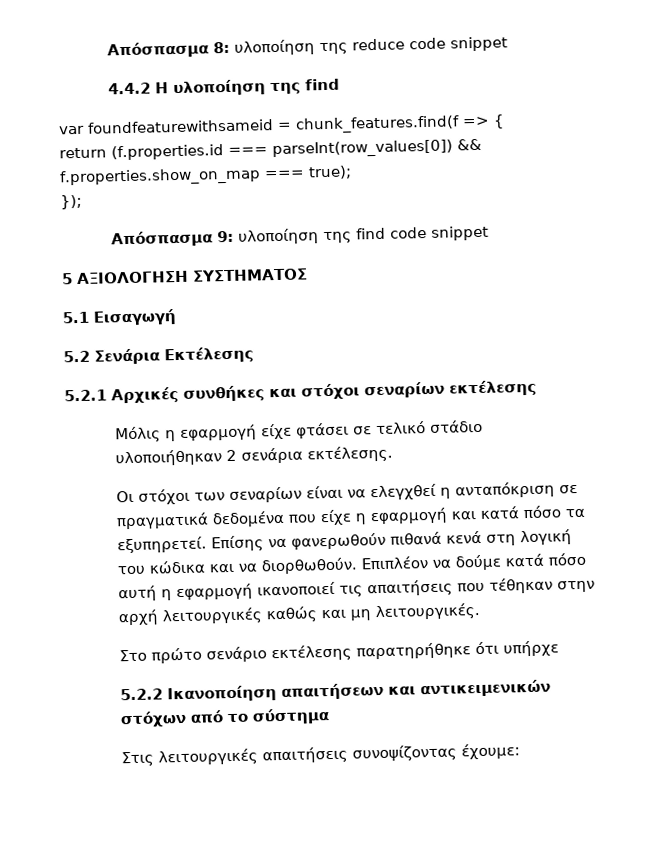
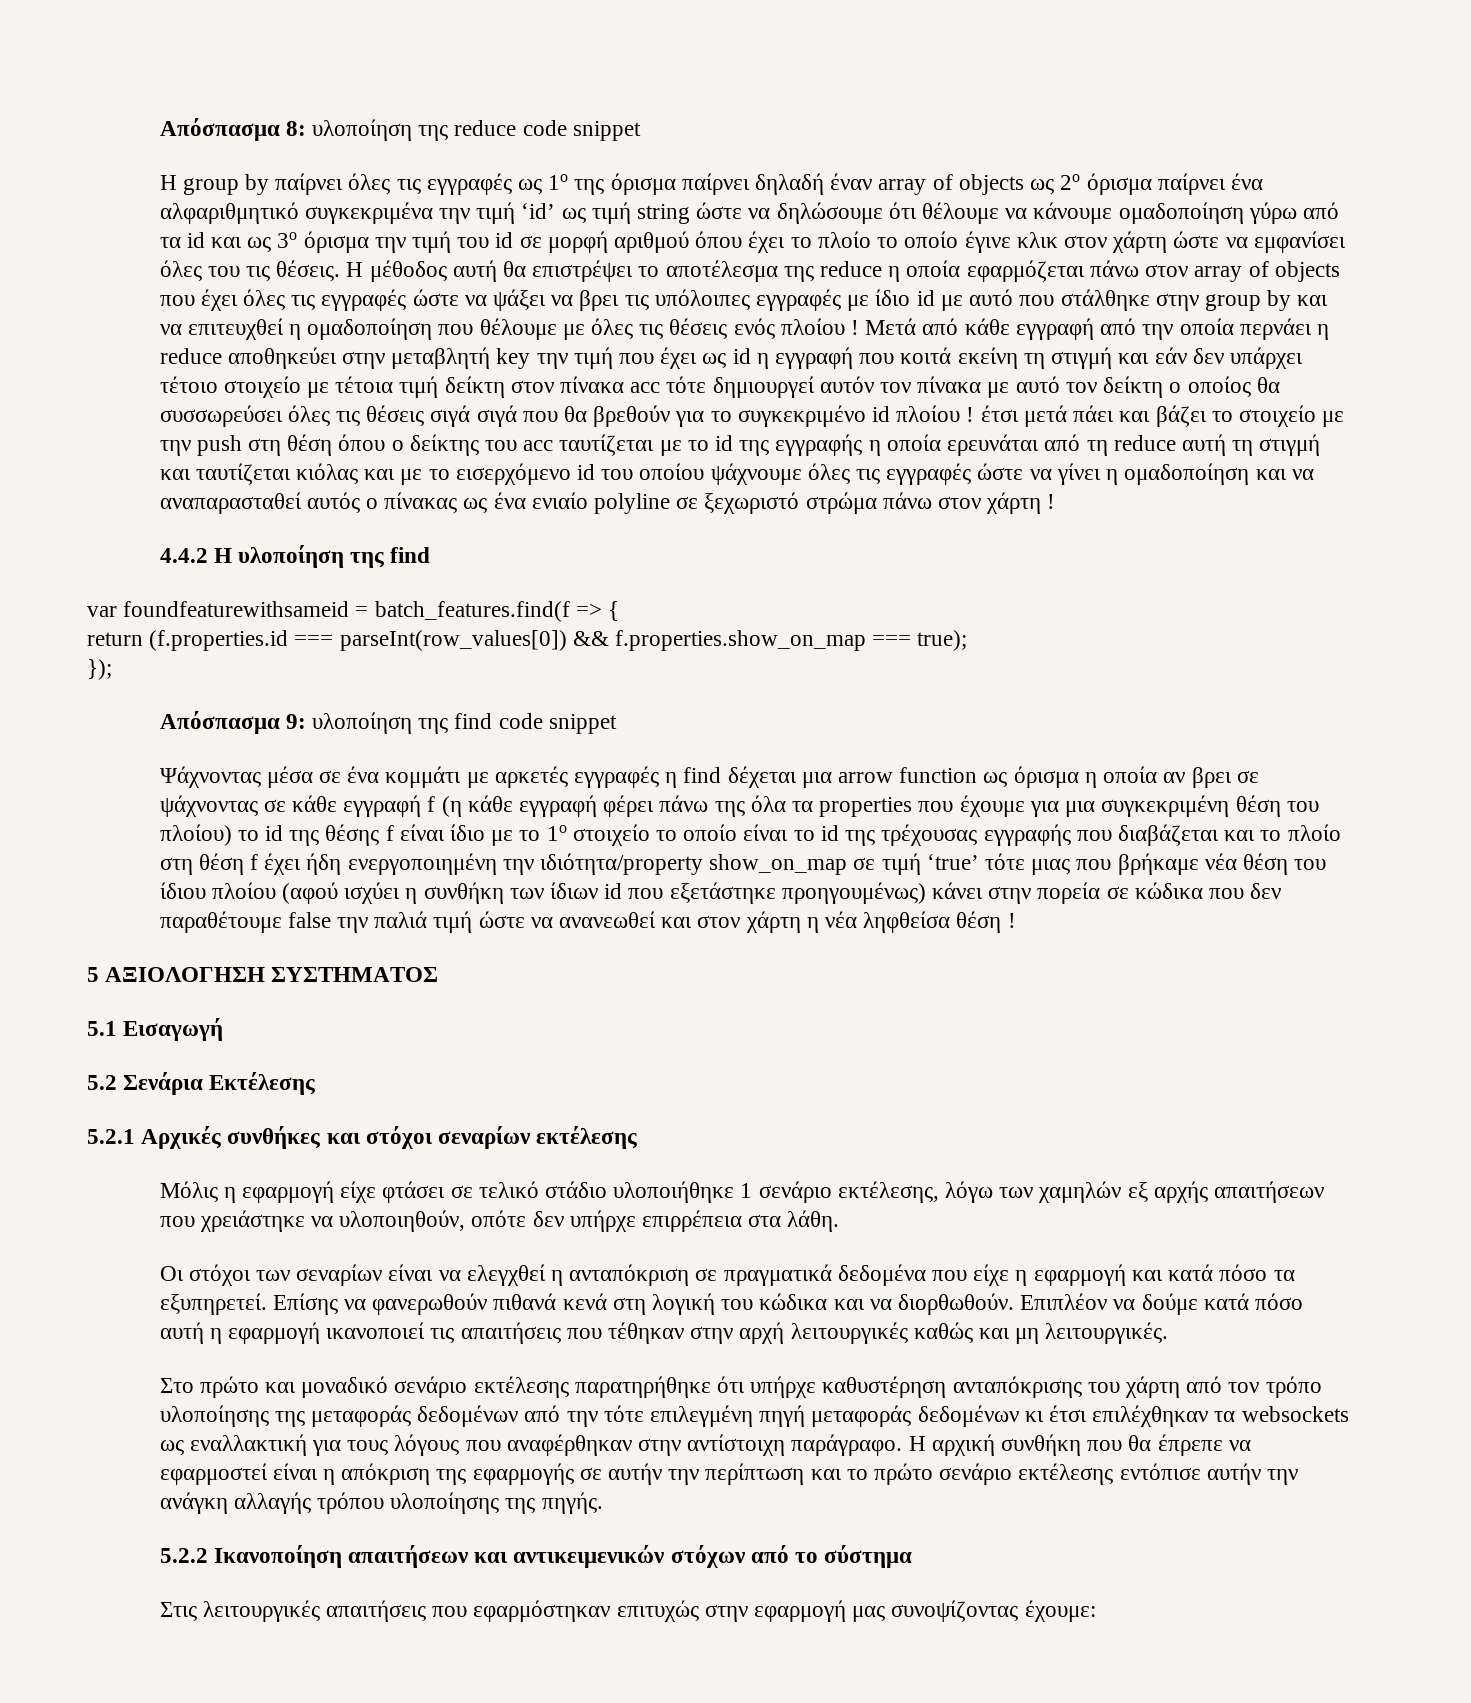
(508, 44) none -> [159,173,1263,195] [159,202,1340,224] [159,231,1346,253] [159,260,1340,282] [159,289,1329,311] [159,318,1329,340] [159,347,1303,369] [159,376,1280,398] [159,405,1345,427] [159,434,1321,456] [159,463,1314,485] [159,492,1056,514] // Η group by παίρνει όλες τις εγγραφές ως 1ο της όρισμα παίρνει δηλαδή έναν array of objects ως 2ο όρισμα παίρνει ένα αλφαριθμητικό συγκεκριμένα την τιμή ‘id’ ως τιμή string ώστε να δηλώσουμε ότι θέλουμε να κάνουμε ομαδοποίηση γύρω από τα id και ως 3ο όρισμα την τιμή του id σε μορφή αριθμού όπου έχει το πλοίο το οποίο έγινε κλικ στον χάρτη ώστε να εμφανίσει όλες του τις θέσεις. Η μέθοδος αυτή θα επιστρέψει το αποτέλεσμα της reduce η οποία εφαρμόζεται πάνω στον array of objects που έχει όλες τις εγγραφές ώστε να ψάξει να βρει τις υπόλοιπες εγγραφές με ίδιο id με αυτό που στάλθηκε στην group by και να επιτευχθεί η ομαδοποίηση που θέλουμε με όλες τις θέσεις ενός πλοίου ! Μετά από κάθε εγγραφή από την οποία περνάει η reduce αποθηκεύει στην μεταβλητή key την τιμή που έχει ως id η εγγραφή που κοιτά εκείνη τη στιγμή και εάν δεν υπάρχει τέτοιο στοιχείο με τέτοια τιμή δείκτη στον πίνακα acc τότε δημιουργεί αυτόν τον πίνακα με αυτό τον δείκτη ο οποίος θα συσσωρεύσει όλες τις θέσεις σιγά σιγά που θα βρεθούν για το συγκεκριμένο id πλοίου ! έτσι μετά πάει και βάζει το στοιχείο με την push στη θέση όπου ο δείκτης του acc ταυτίζεται με το id της εγγραφής η οποία ερευνάται από τη reduce αυτή τη στιγμή και ταυτίζεται κιόλας και με το εισερχόμενο id του οποίου ψάχνουμε όλες τις εγγραφές ώστε να γίνει η ομαδοποίηση και να αναπαρασταθεί αυτός ο πίνακας ως ένα ενιαίο polyline σε ξεχωριστό στρώμα πάνω στον χάρτη !
[295,115,460,134] chunk_features.find(f -> [374,601,570,622] batch_features.find(f
(489, 233) none -> [159,766,1259,788] [159,795,1319,817] [159,824,1341,846] [159,853,1327,875] [159,882,1282,904] [159,911,1016,933] // Ψάχνοντας μέσα σε ένα κομμάτι με αρκετές εγγραφές η find δέχεται μια arrow function ως όρισμα η οποία αν βρει σε ψάχνοντας σε κάθε εγγραφή f (η κάθε εγγραφή φέρει πάνω της όλα τα properties που έχουμε για μια συγκεκριμένη θέση του πλοίου) το id της θέσης f είναι ίδιο με το 1ο στοιχείο το οποίο είναι το id της τρέχουσας εγγραφής που διαβάζεται και το πλοίο στη θέση f έχει ήδη ενεργοποιημένη την ιδιότητα/property show_on_map σε τιμή ‘true’ τότε μιας που βρήκαμε νέα θέση του ίδιου πλοίου (αφού ισχύει η συνθήκη των ίδιων id που εξετάστηκε προηγουμένως) κάνει στην πορεία σε κώδικα που δεν παραθέτουμε false την παλιά τιμή ώστε να ανανεωθεί και στον χάρτη η νέα ληφθείσα θέση !
[114,445,393,467] υλοποιήθηκαν 2 σενάρια εκτέλεσης. -> [613,1181,1325,1203] [159,1210,840,1232] υλοποιήθηκε 1 σενάριο εκτέλεσης, λόγω των χαμηλών εξ αρχής απαιτήσεων που χρειάστηκε να υλοποιηθούν, οπότε δεν υπήρχε επιρρέπεια στα λάθη.
(202, 655) none -> [264,1376,389,1398] και μοναδικό
(559, 648) none -> [822,1376,1322,1398] [159,1405,1349,1427] [159,1434,1251,1456] [159,1463,1299,1485] [159,1492,603,1514] καθυστέρηση ανταπόκρισης του χάρτη από τον τρόπο υλοποίησης της μεταφοράς δεδομένων από την τότε επιλεγμένη πηγή μεταφοράς δεδομένων κι έτσι επιλέχθηκαν τα websockets ως εναλλακτική για τους λόγους που αναφέρθηκαν στην αντίστοιχη παράγραφο. Η αρχική συνθήκη που θα έπρεπε να εφαρμοστεί είναι η απόκριση της εφαρμογής σε αυτήν την περίπτωση και το πρώτο σενάριο εκτέλεσης εντόπισε αυτήν την ανάγκη αλλαγής τρόπου υλοποίησης της πηγής.
(348, 755) none -> [432,1600,886,1622] που εφαρμόστηκαν επιτυχώς στην εφαρμογή μας

